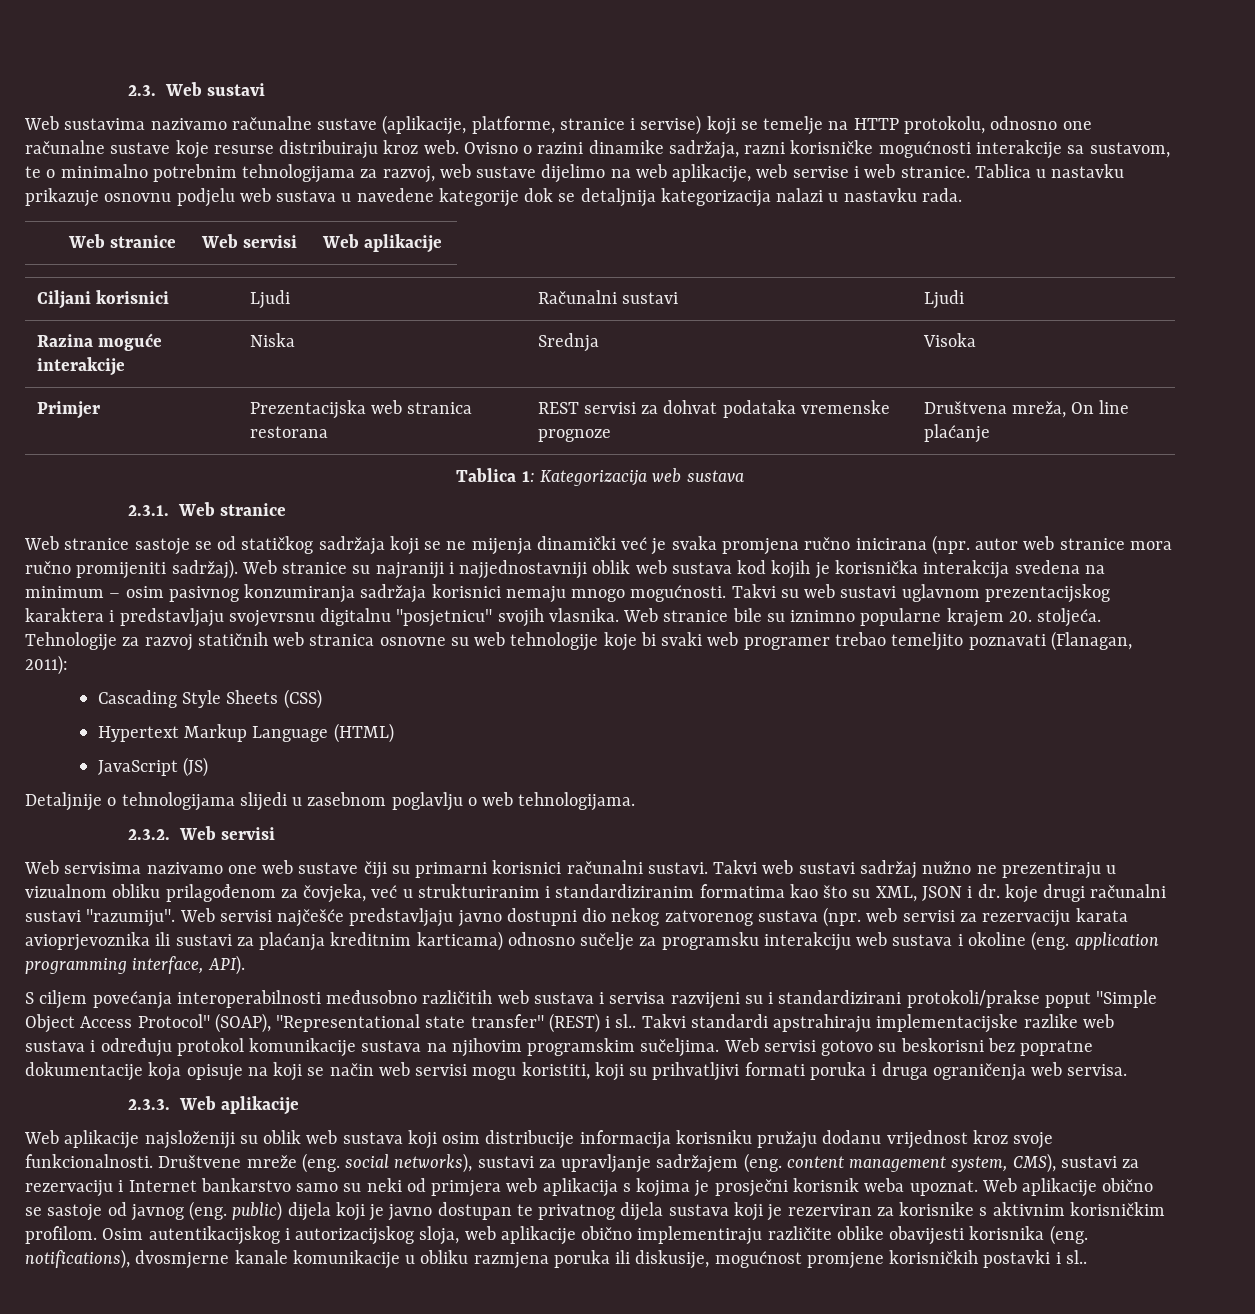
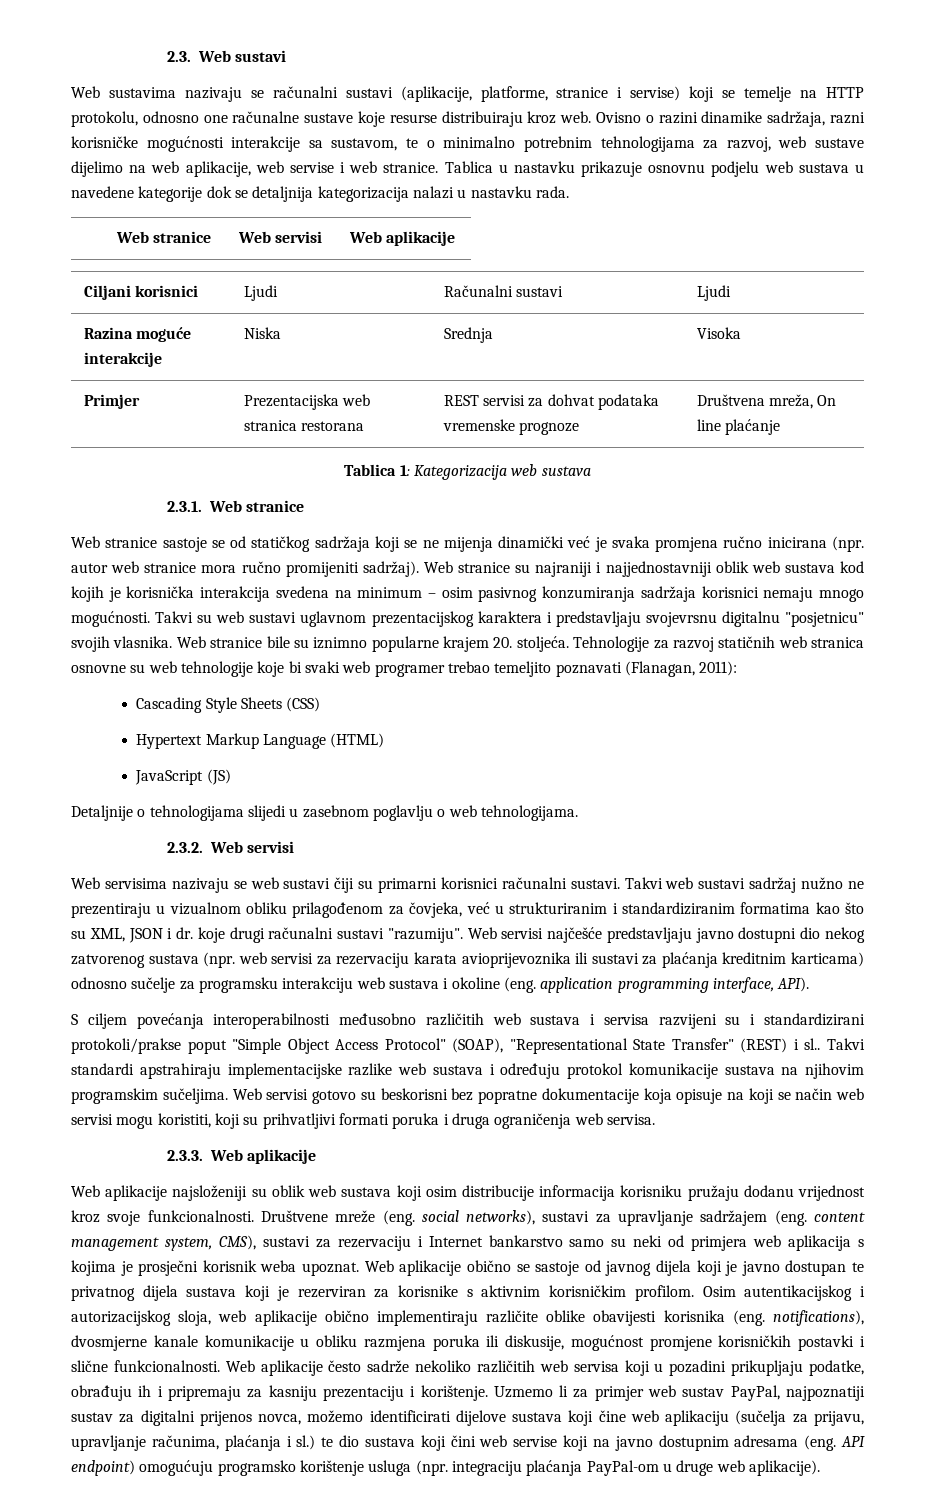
[150,116,378,130] nazivamo računalne sustave -> [184,86,393,102] nazivaju se računalni sustavi
[146,860,359,874] nazivamo one web sustave -> [171,877,331,893] nazivaju se web sustavi
[25,932,150,951] avioprjevoznika -> [461,952,571,968] avioprijevoznika
[425,1014,544,1028] state transfer" -> [633,1038,734,1050] State Transfer"
[189,1201,283,1221] (eng. public) -> (652, 1268) none
[1065,1250,1087,1264] sl.. -> [71,1360,864,1376] [71,1385,865,1401] [71,1410,864,1426] [71,1435,866,1451] [71,1460,820,1476] slične funkcionalnosti. Web aplikacije često sadrže nekoliko različitih web servisa koji u pozadini prikupljaju podatke, obrađuju ih i pripremaju za kasniju prezentaciju i korištenje. Uzmemo li za primjer web sustav PayPal, najpoznatiji sustav za digitalni prijenos novca, možemo identificirati dijelove sustava koji čine web aplikaciju (sučelja za prijavu, upravljanje računima, plaćanja i sl.) te dio sustava koji čini web servise koji na javno dostupnim adresama (eng. API endpoint) omogućuju programsko korištenje usluga (npr. integraciju plaćanja PayPal-om u druge web aplikacije).

